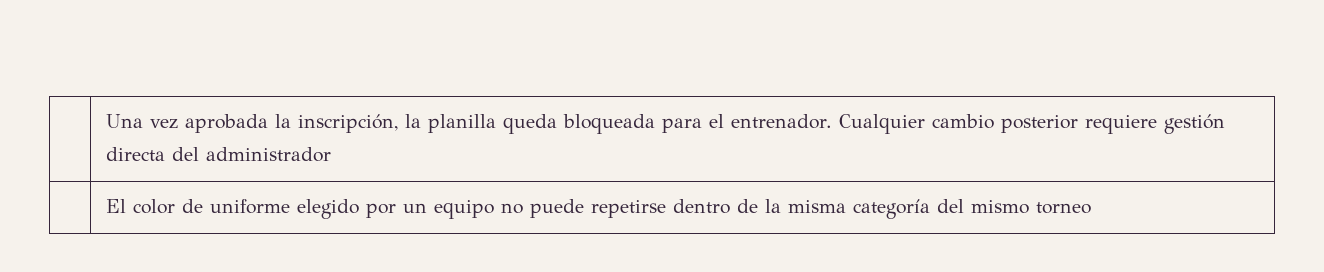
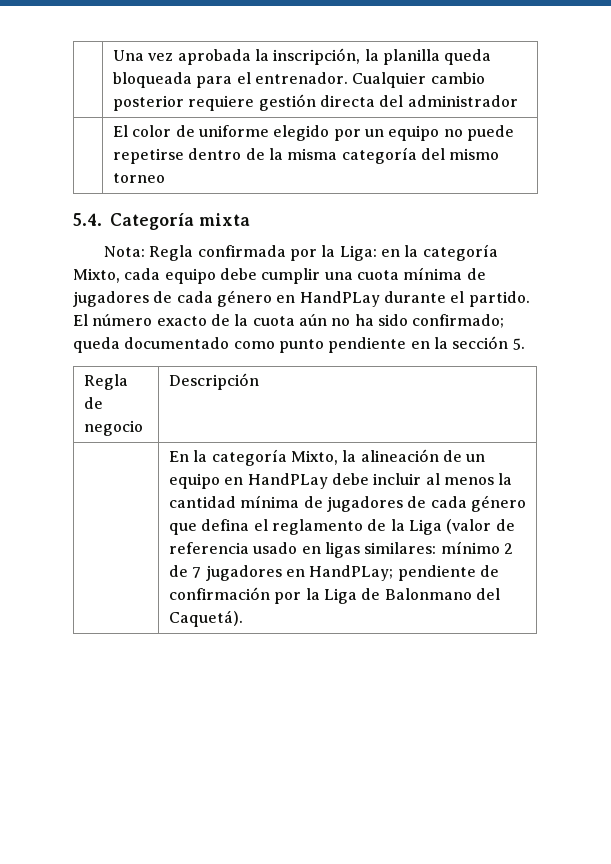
(1091, 208) none -> [73,213,250,230] [104,244,498,261] [73,267,486,284] [73,290,530,307] [73,314,505,328] [73,336,525,353] [83,374,128,390] [83,397,103,409] [83,420,143,436] [168,373,259,390] [168,449,486,466] [168,473,513,489] [168,495,526,512] [168,519,515,535] [168,541,513,558] [168,565,499,581] [168,587,500,604] [168,610,243,627] // 5.4. Categoría mixta // Nota: Regla confirmada por la Liga: en la categoría Mixto, cada equipo debe cumplir una cuota mínima de jugadores de cada género en HandPLay durante el partido. El número exacto de la cuota aún no ha sido confirmado; queda documentado como punto pendiente en la sección 5. // Regla de negocio | Descripción // | En la categoría Mixto, la alineación de un equipo en HandPLay debe incluir al menos la cantidad mínima de jugadores de cada género que defina el reglamento de la Liga (valor de referencia usado en ligas similares: mínimo 2 de 7 jugadores en HandPLay; pendiente de confirmación por la Liga de Balonmano del Caquetá).

